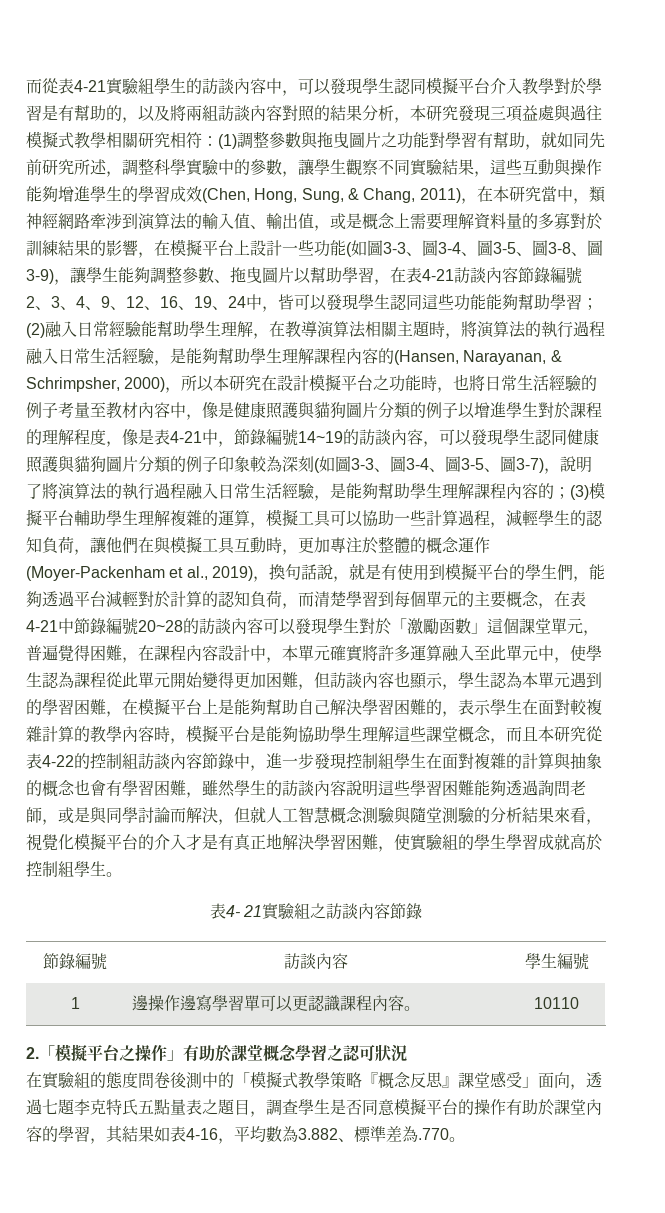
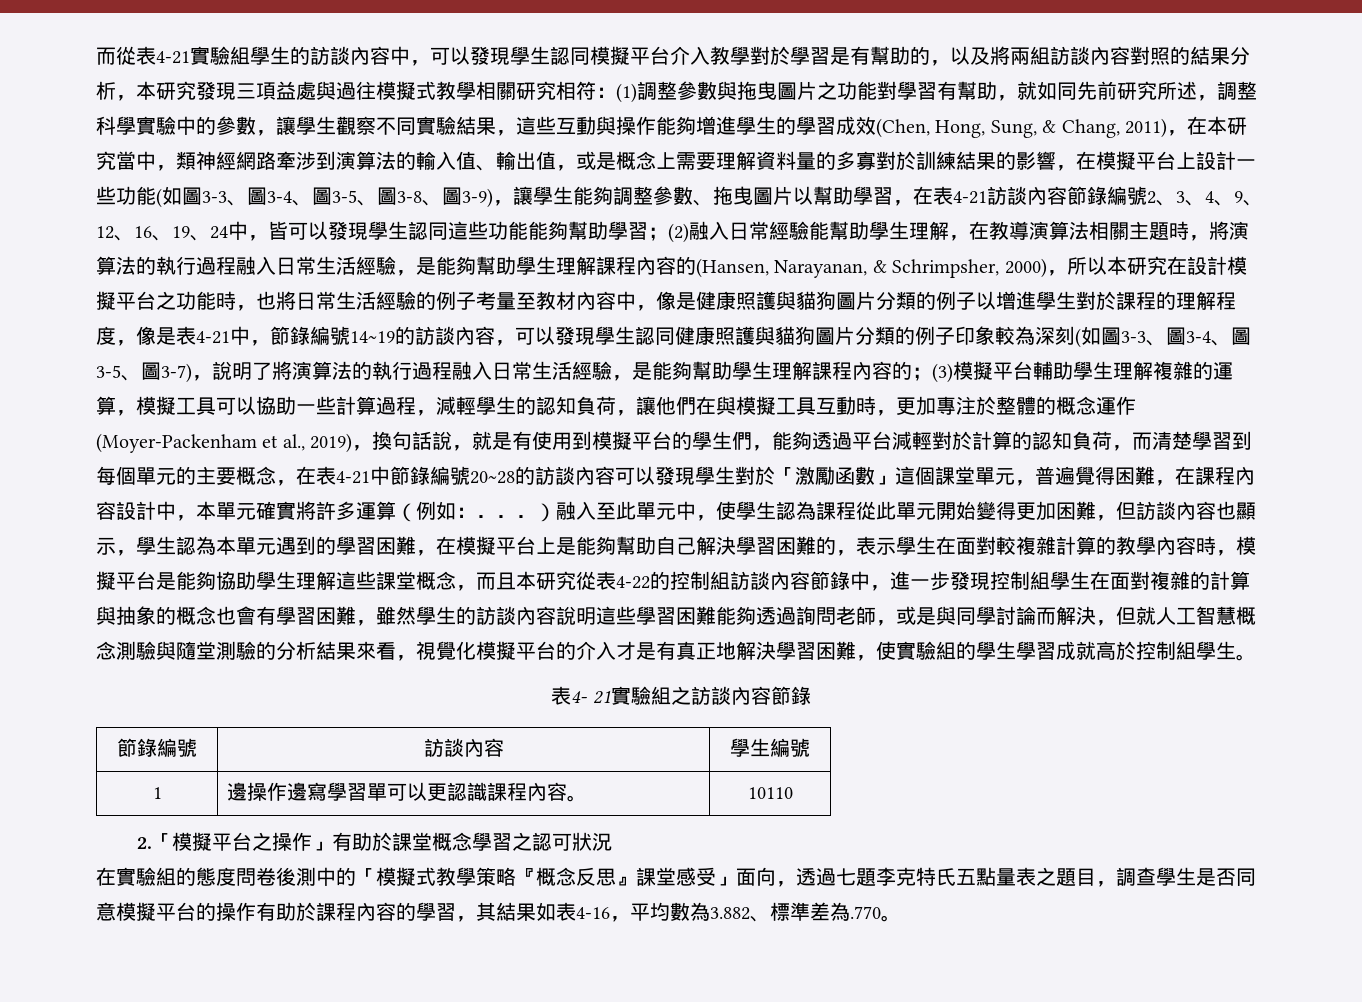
(442, 653) none -> [396,501,556,522] （例如：．．．）
[570,1099,586,1115] 堂 -> [336,902,356,921] 程

